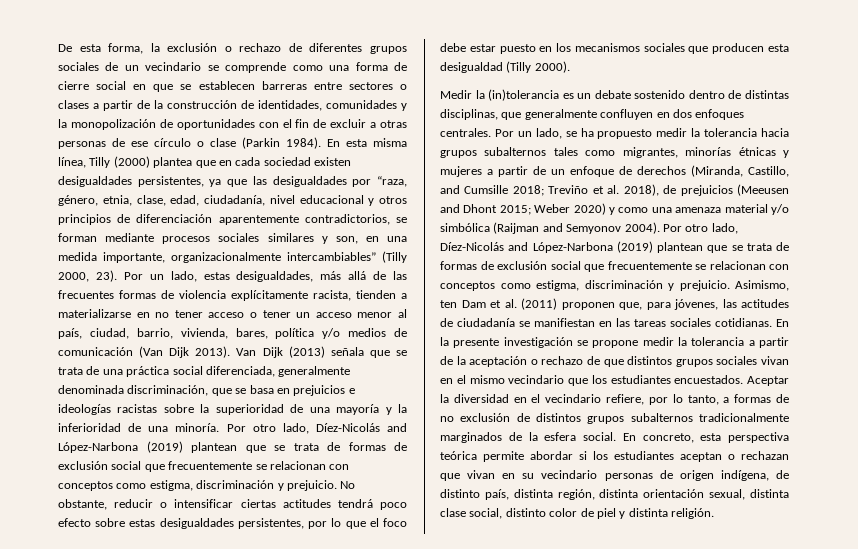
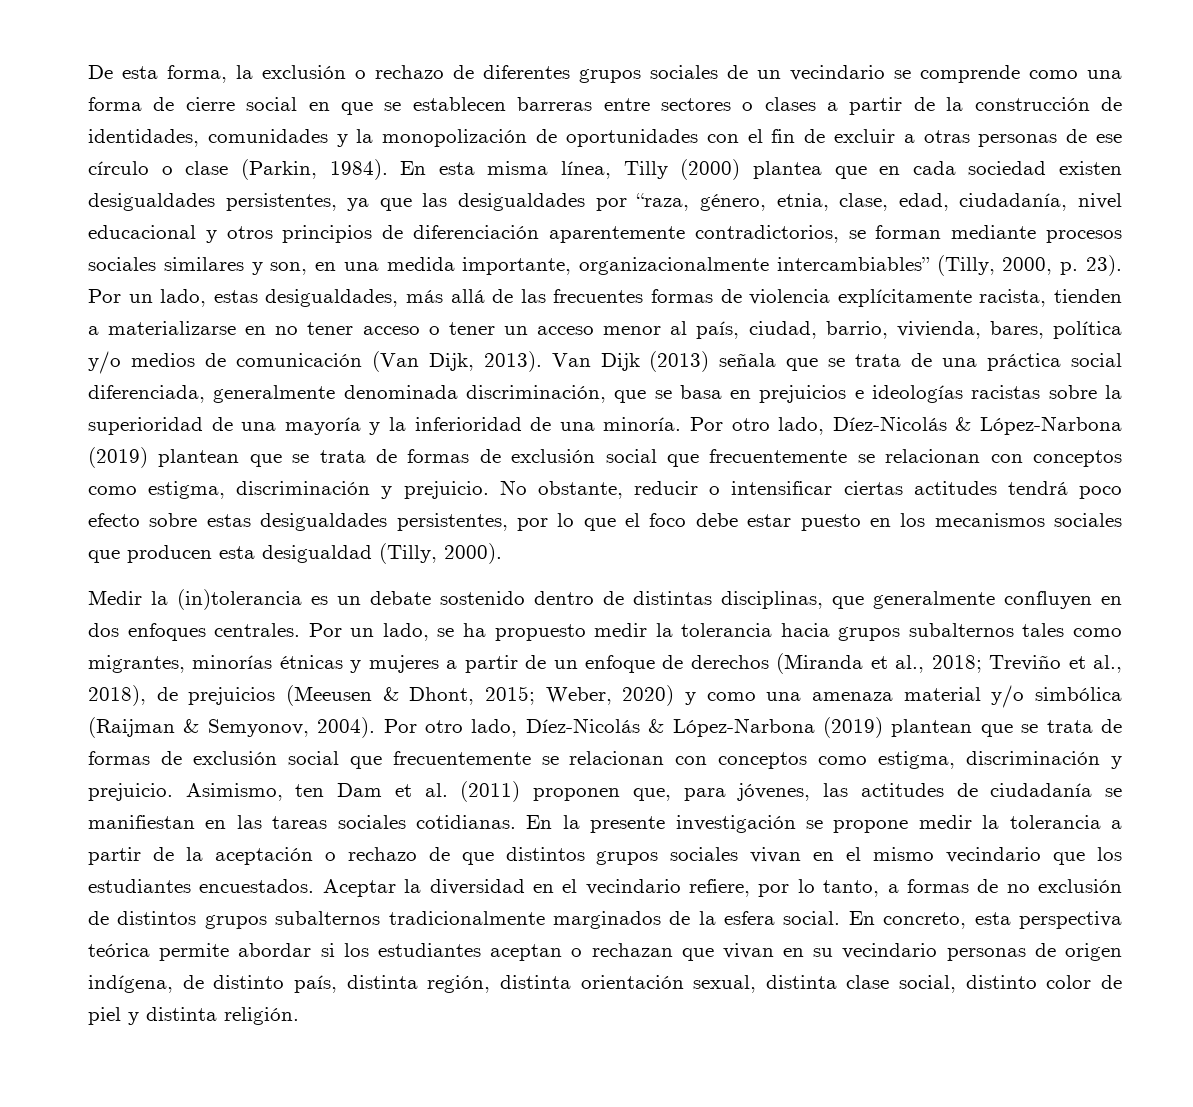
[242,137,280,149] (Parkin -> [240,159,317,180] (Parkin,
[382,251,407,263] [58,272,89,282] (Tilly 2000, -> [936,255,1079,276] (Tilly, 2000, p.
[169,347,190,358] Dijk -> [428,353,474,371] Dijk,
[387,423,407,432] and -> [955,417,972,431] &
[506,61,532,73] (Tilly -> [379,543,437,564] (Tilly,
[691,165,789,177] [440,185,509,194] (Miranda, Castillo, and Cumsille -> [776,653,925,674] (Miranda et al.,
[607,185,620,194] al. -> [1093,655,1123,673] al.,
[440,204,571,215] and Dhont 2015; Weber -> [382,686,612,705] & Dhont, 2015; Weber,
[542,223,622,234] and Semyonov -> [183,719,309,737] & Semyonov,
[508,242,529,251] and -> [648,719,665,733] &

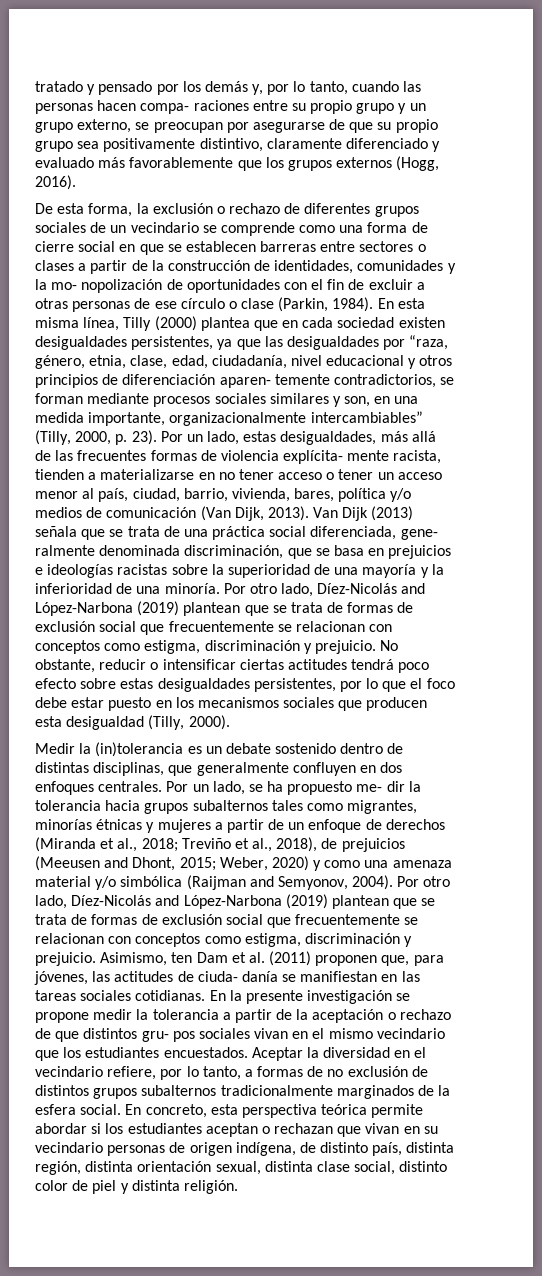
(88, 72) none -> [35,81,422,95] [35,100,426,114] [35,119,438,133] [35,138,441,152] [35,156,440,171] [35,175,76,190] tratado y pensado por los demás y, por lo tanto, cuando las personas hacen compa- raciones entre su propio grupo y un grupo externo, se preocupan por asegurarse de que su propio grupo sea positivamente distintivo, claramente diferenciado y evaluado más favorablemente que los grupos externos (Hogg, 2016). //
[382,129,528,147] monopolización -> [51,279,163,293] mo- nopolización
[548,226,685,243] aparentemente -> [219,374,330,388] aparen- temente
[837,289,972,307] explícitamente -> [283,450,390,464] explícita- mente
[213,385,336,403] generalmente -> [400,529,438,540] [35,545,95,556] gene- ralmente
[955,417,972,431] & -> [401,583,426,594] and
[594,623,648,637] medir -> [356,781,405,792] me- dir
[382,687,399,701] & -> [104,857,129,868] and
[183,719,200,733] & -> [249,876,274,887] and
[648,719,665,733] & -> [155,895,180,906] and
[990,783,1093,797] ciudadanía -> [197,971,278,982] ciuda- danía
[596,851,659,865] grupos -> [141,1031,195,1042] gru- pos

